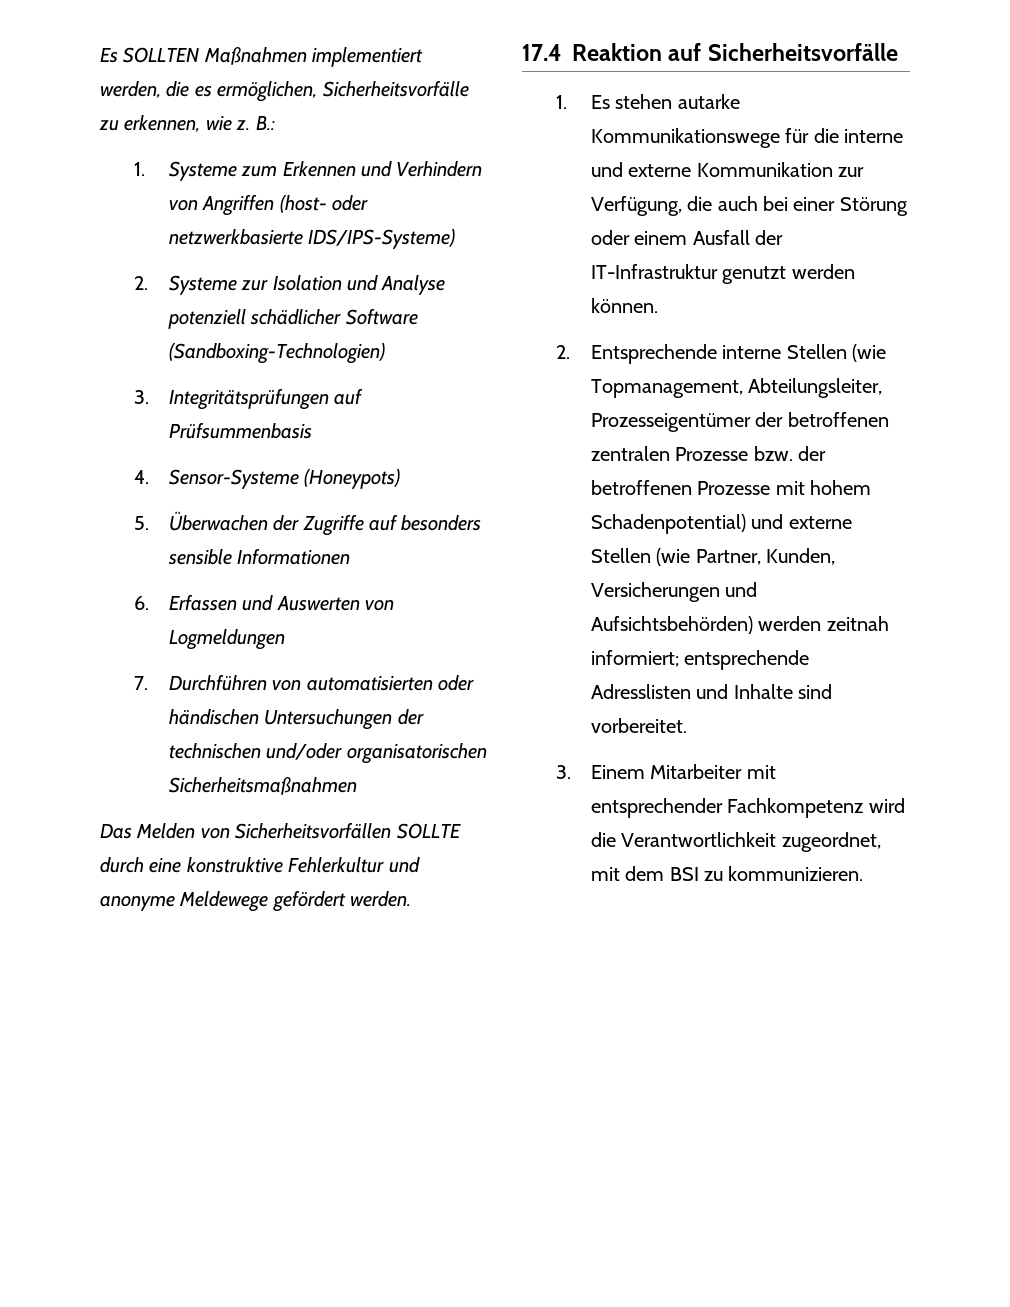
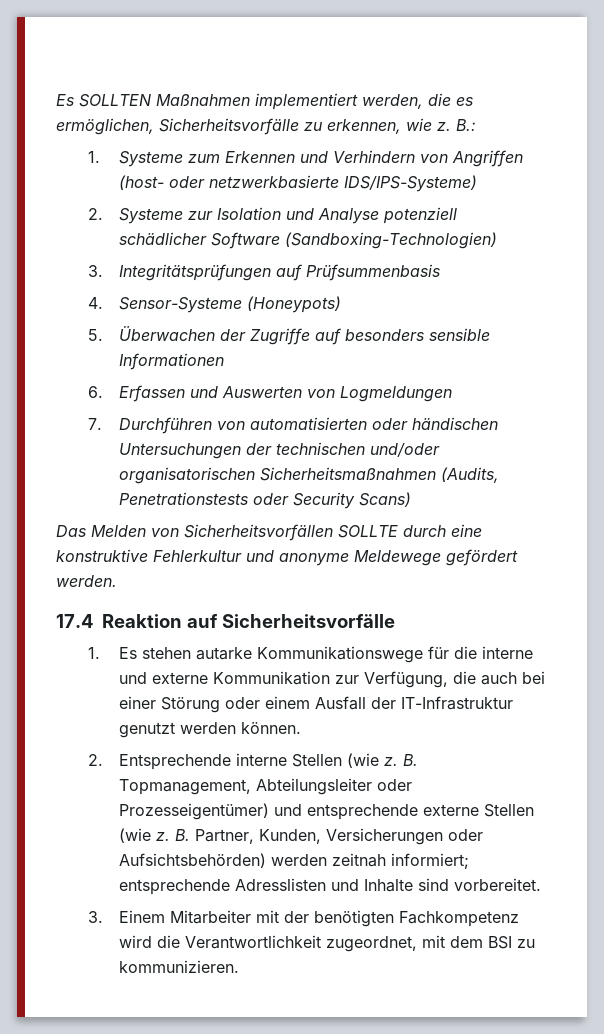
(357, 786) none -> [441,467,500,483] [119,492,412,509] (Audits, Penetrationstests oder Security Scans)
[590,378,883,398] [590,412,889,432] [590,446,826,461] [590,480,871,495] [590,514,784,534] Topmanagement, Abteilungsleiter, Prozesseigentümer der betroffenen zentralen Prozesse bzw. der betroffenen Prozesse mit hohem Schadenpotential) und -> [384,754,419,766] [119,778,413,795] [119,803,419,820] z. B. Topmanagement, Abteilungsleiter oder Prozesseigentümer) und entsprechende
(691, 557) none -> [156,829,191,841] z. B.
[725,582,758,597] und -> [448,829,484,841] oder
[590,798,723,818] entsprechender -> [284,910,395,927] der benötigten

